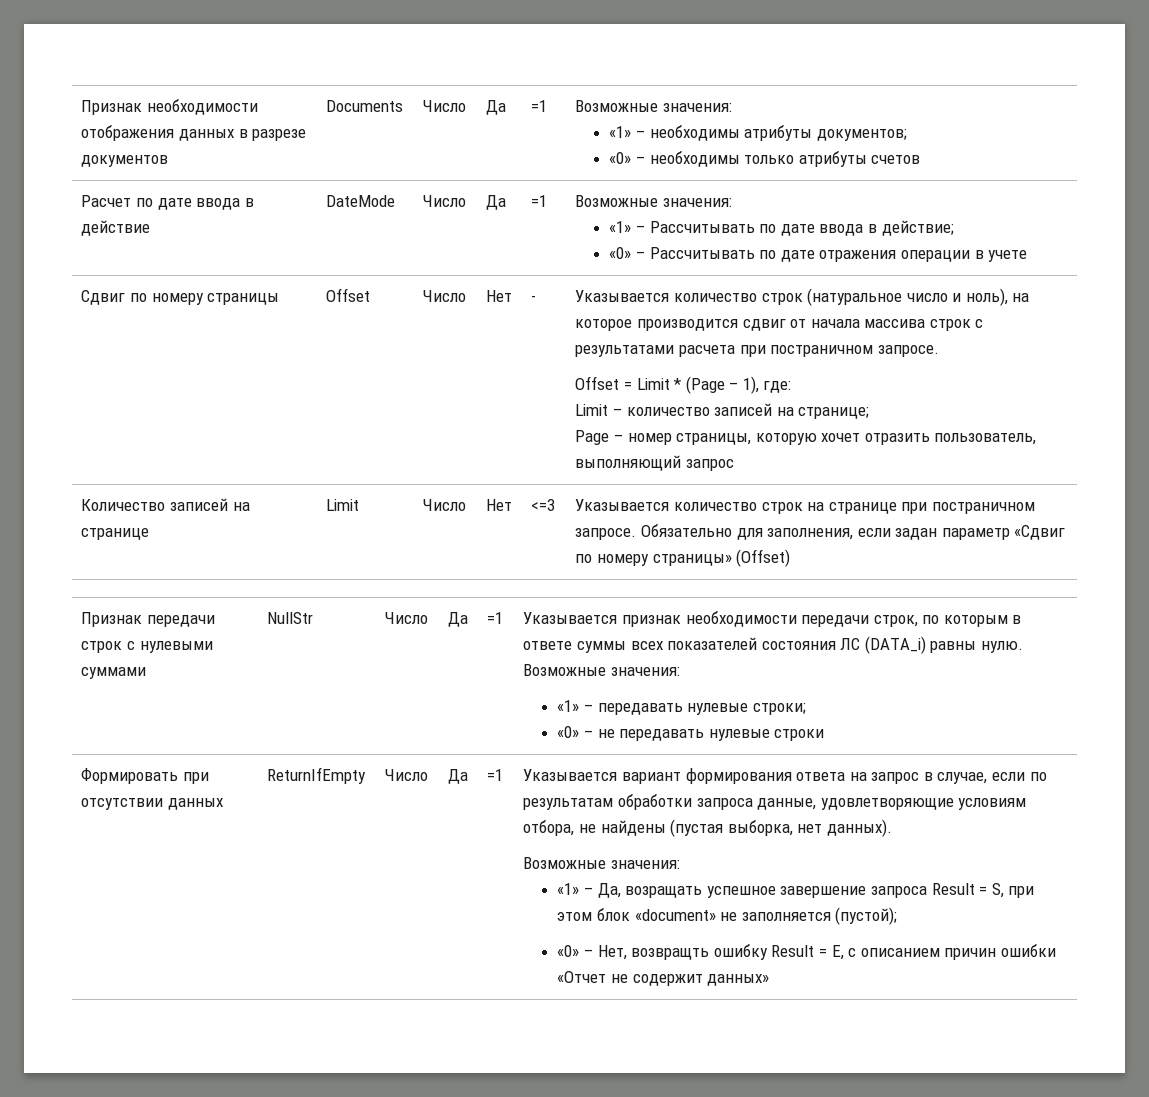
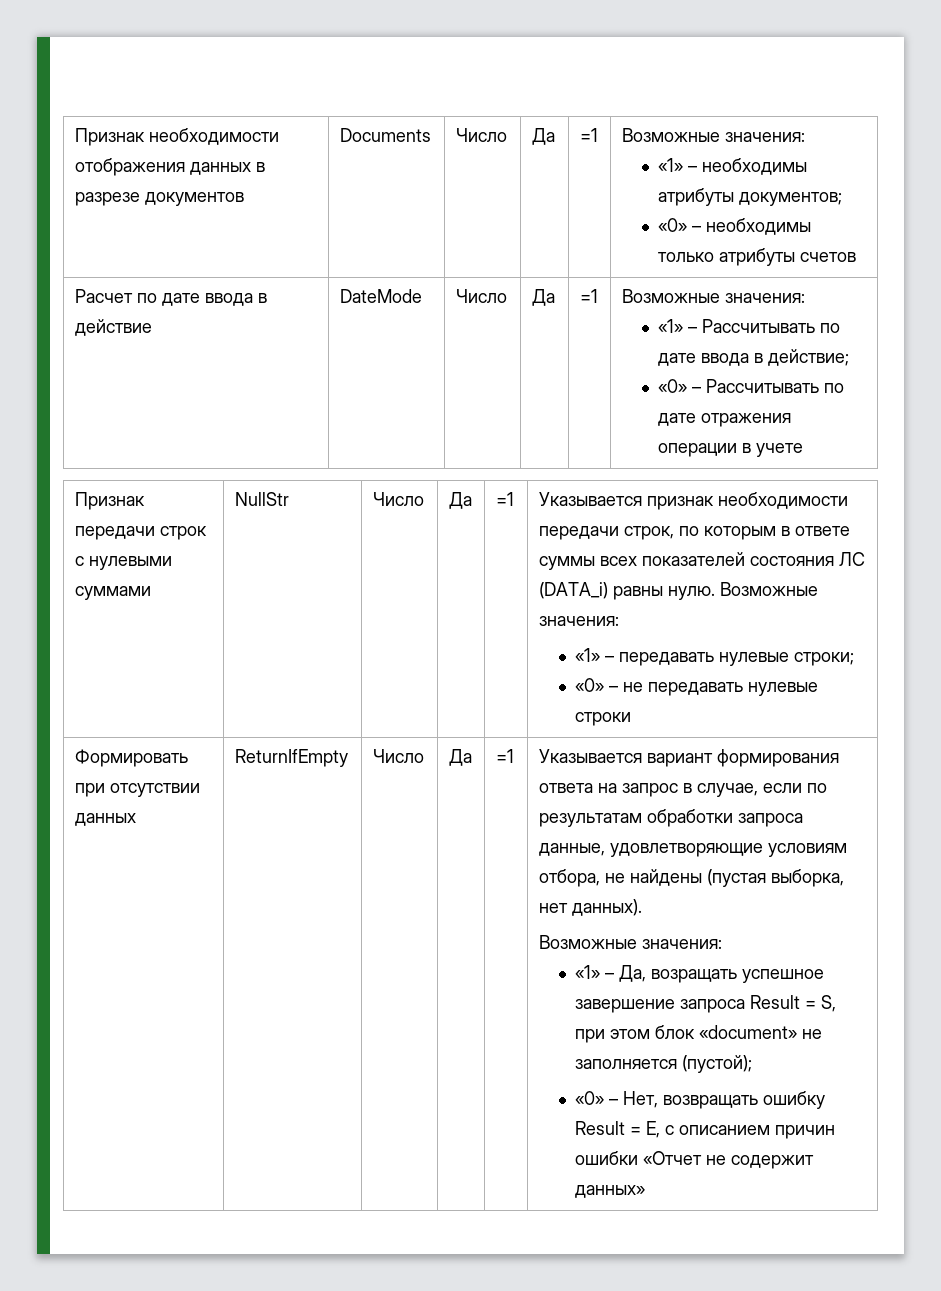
[81,290,280,305] [326,288,371,302] [423,290,467,302] [486,290,513,302] [531,295,537,302] [575,288,1030,306] [575,319,984,331] [575,345,939,357] [575,376,792,394] [575,403,870,419] [575,430,1037,445] [575,455,734,471] [81,498,250,511] [81,528,150,540] [326,499,360,511] [423,499,467,511] [486,499,513,511] [531,499,556,511] [575,499,1035,514] [575,524,1066,540] [575,549,791,567] // Сдвиг по номеру страницы | Offset | Число | Нет | - | Указывается количество строк (натуральное число и ноль), на которое производится сдвиг от начала массива строк с результатами расчета при постраничном запросе. // Offset = Limit * (Page – 1), где: // Limit – количество записей на странице; // Page – номер страницы, которую хочет отразить пользователь, выполняющий запрос // Количество записей на странице | Limit | Число | Нет | <=3 | Указывается количество строк на странице при постраничном запросе. Обязательно для заполнения, если задан параметр «Сдвиг по номеру страницы» (Offset) -> (803, 450) none
[631,948,710,960] возвращть -> [662,1095,758,1109] возвращать

